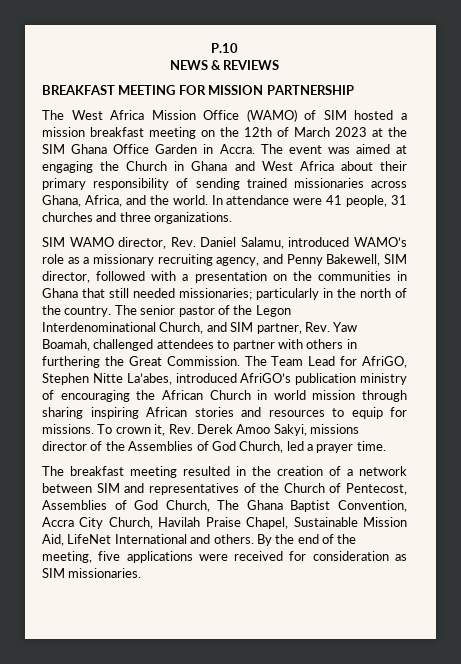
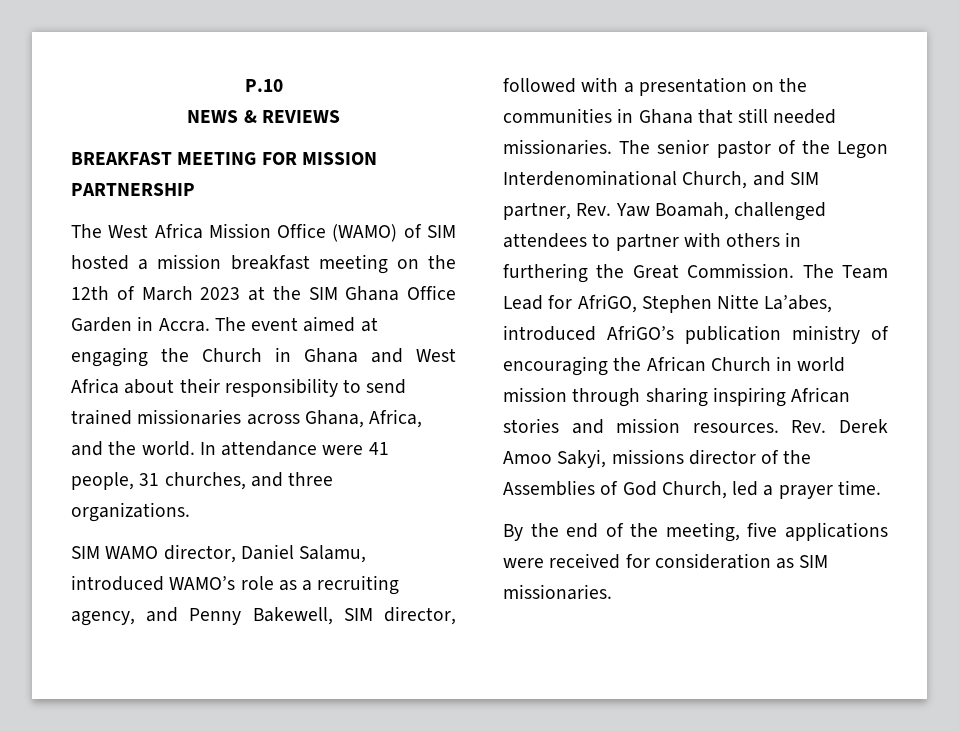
[327,147,350,154] was -> (299, 324) none
[42,178,240,190] primary responsibility of sending -> [224,378,407,397] responsibility to send
[42,212,93,222] churches -> [164,472,246,490] churches,
[170,237,196,247] Rev. -> (236, 553) none
[93,254,154,266] missionary -> (313, 585) none
[179,288,407,300] [42,305,112,317] missionaries; particularly in the north of the country. -> [503,139,612,155] missionaries.
[268,407,407,419] [42,424,166,436] resources to equip for missions. To crown it, -> [616,418,779,433] mission resources.
[42,466,407,478] [42,483,407,495] [42,500,407,512] [42,517,407,529] [42,534,254,546] The breakfast meeting resulted in the creation of a network between SIM and representatives of the Church of Pentecost, Assemblies of God Church, The Ghana Baptist Convention, Accra City Church, Havilah Praise Chapel, Sustainable Mission Aid, LifeNet International and others. -> (881, 487) none

